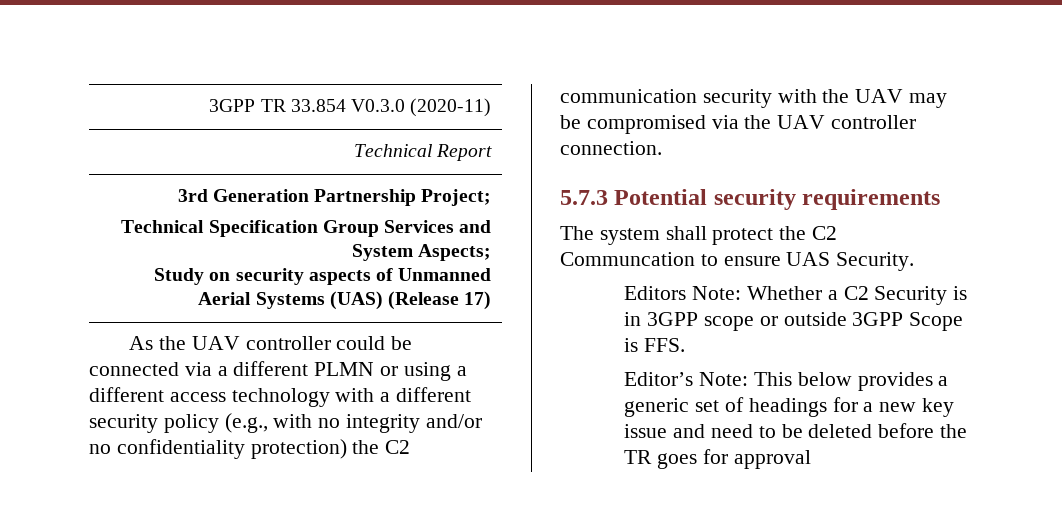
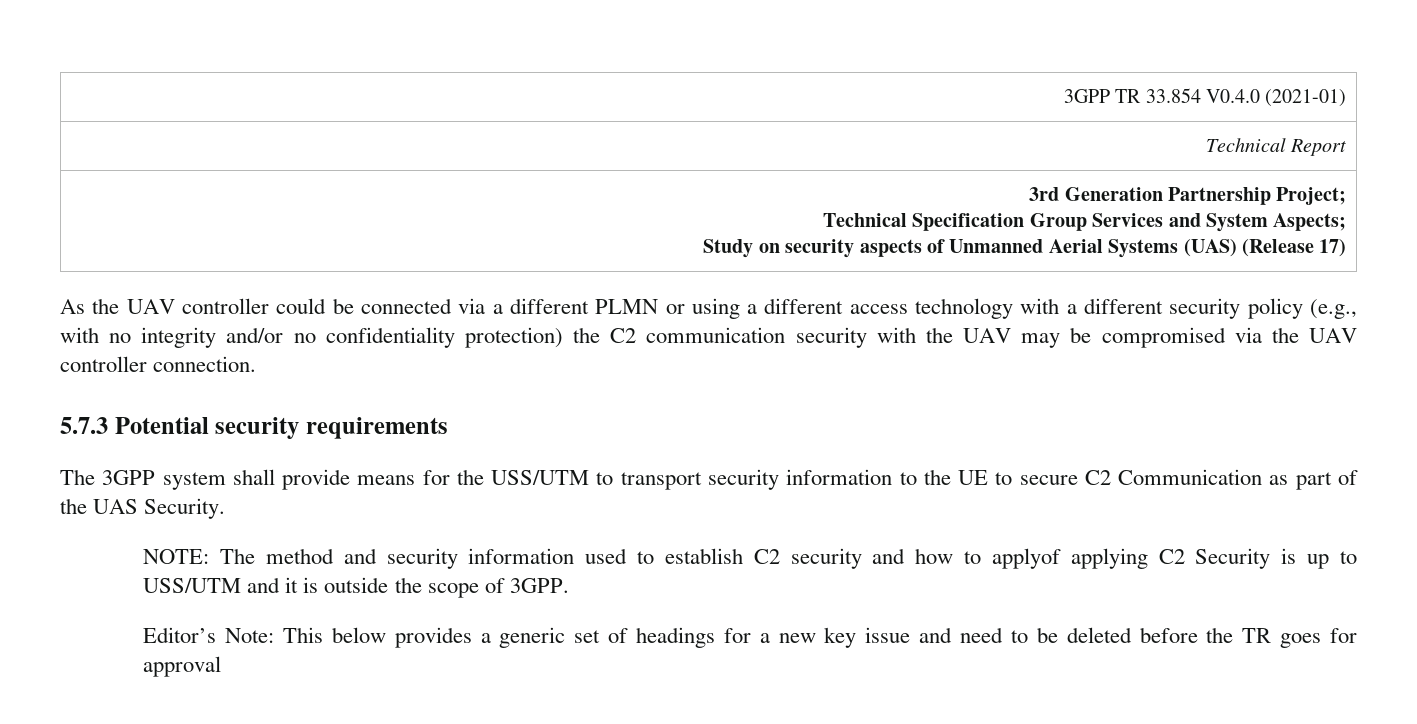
[351,98,492,117] V0.3.0 (2020-11) -> [1206,89,1347,107] V0.4.0 (2021-01)
(594, 233) none -> [102,470,156,485] 3GPP
[712,226,838,245] [560,252,915,271] [624,286,968,305] [624,312,964,331] [624,338,686,352] protect the C2 Communcation to ensure UAS Security. // Editors Note: Whether a C2 Security is in 3GPP scope or outside 3GPP Scope is FFS. -> [282,469,1358,490] [60,498,226,519] [143,548,1357,569] [143,577,569,598] provide means for the USS/UTM to transport security information to the UE to secure C2 Communication as part of the UAS Security. // NOTE: The method and security information used to establish C2 security and how to applyof applying C2 Security is up to USS/UTM and it is outside the scope of 3GPP.

